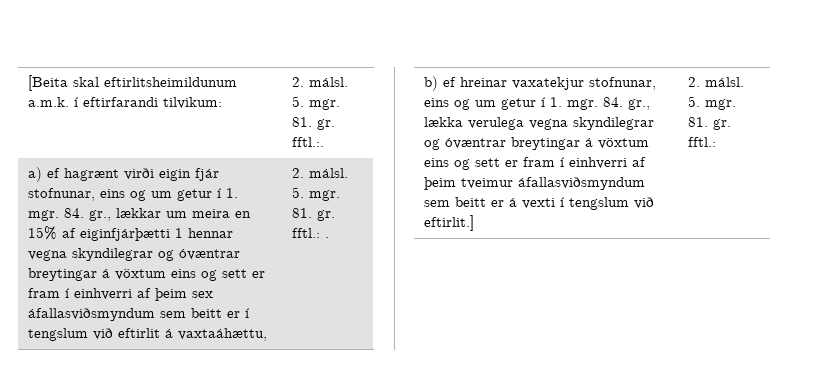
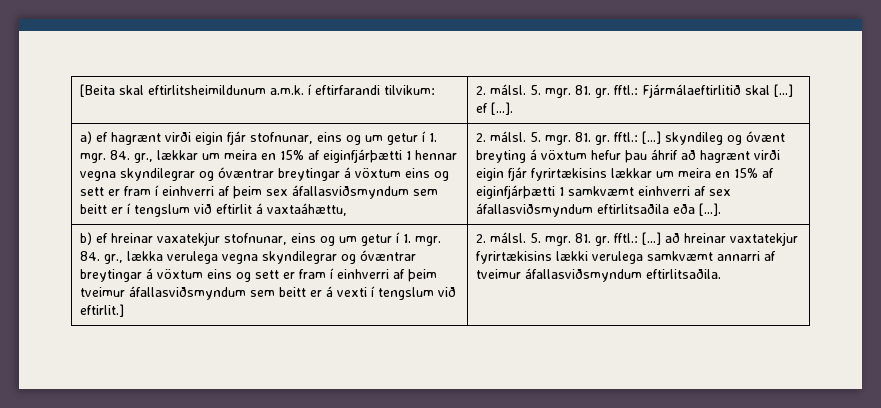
[291,137,324,147] fftl.:. -> [613,84,793,98] [475,102,513,115] fftl.: Fjármálaeftirlitið skal [...] ef [...].
[324,237,329,238] . -> [641,131,785,145] [475,149,780,163] [475,167,774,181] [475,185,731,199] [475,203,721,217] [...] skyndileg og óvænt breyting á vöxtum hefur þau áhrif að hagrænt virði eigin fjár fyrirtækisins lækkar um meira en 15% af eiginfjárþætti 1 samkvæmt einhverri af sex áfallasviðsmyndum eftirlitsaðila eða [...].
(716, 142) none -> [641,232,798,246] [475,251,776,264] [475,268,721,282] [...] að hreinar vaxtatekjur fyrirtækisins lækki verulega samkvæmt annarri af tveimur áfallasviðsmyndum eftirlitsaðila.

